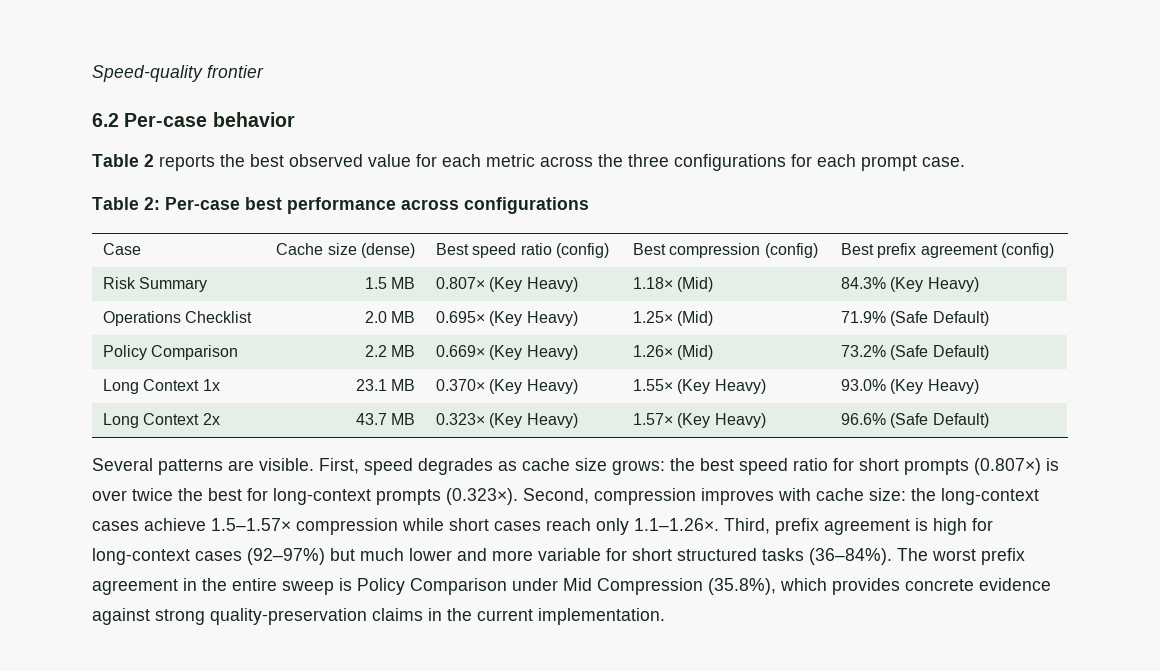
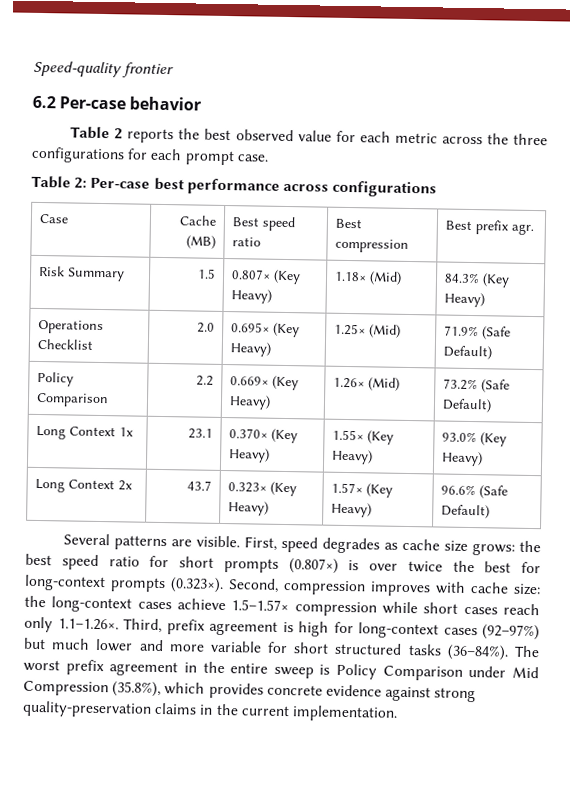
[327,243,415,258] size (dense) -> [186,235,217,249] (MB)
[556,243,610,258] (config) -> (261, 242) none
[764,243,818,258] (config) -> (409, 245) none
[920,243,1055,258] agreement (config) -> [510,223,534,236] agr.
[390,277,415,289] MB -> (217, 273) none
[390,311,415,323] MB -> (216, 327) none
[390,345,415,357] MB -> (215, 380) none
[390,379,415,391] MB -> (214, 433) none
[390,413,415,425] MB -> (213, 485) none

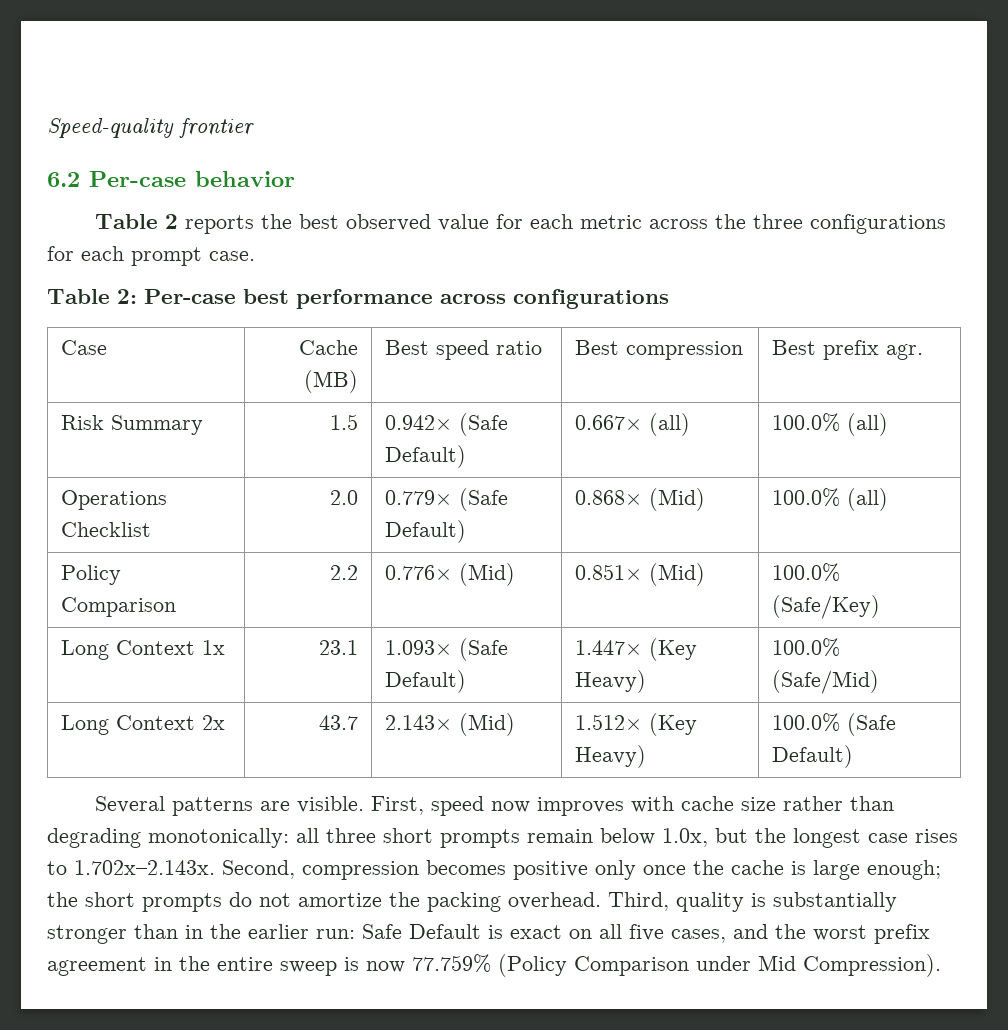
[230,269,301,285] [230,289,272,304] [333,271,402,285] [443,272,510,288] [443,292,485,308] [37,319,104,335] [36,338,93,350] [197,322,216,333] [230,322,300,338] [229,342,271,357] [333,323,401,338] [443,325,511,340] [442,345,492,360] [36,371,74,387] [35,392,109,408] [196,375,215,386] [229,375,299,391] [228,395,271,410] [332,377,400,391] [442,378,510,393] [441,398,492,413] [35,425,134,440] [188,428,214,439] [228,428,298,444] [228,448,270,463] [331,429,394,445] [331,449,373,465] [441,431,507,447] [440,451,483,467] 0.807× (Key Heavy) | 1.18× (Mid) | 84.3% (Key Heavy) // Operations Checklist | 2.0 | 0.695× (Key Heavy) | 1.25× (Mid) | 71.9% (Safe Default) // Policy Comparison | 2.2 | 0.669× (Key Heavy) | 1.26× (Mid) | 73.2% (Safe Default) // Long Context 1x | 23.1 | 0.370× (Key Heavy) | 1.55× (Key Heavy) | 93.0% (Key Heavy) -> [384,413,508,436] [384,445,466,468] [574,413,690,436] [771,413,888,436] [60,490,167,510] [60,522,151,537] [330,490,359,505] [384,488,508,511] [384,520,466,543] [574,488,705,511] [771,488,888,511] [60,565,121,585] [60,597,176,617] [330,565,359,580] [384,563,515,586] [574,563,705,586] [771,563,840,582] [771,595,880,619] [60,640,225,660] [319,640,359,655] [384,638,508,661] [384,670,466,693] [574,638,697,661] [574,670,646,693] [771,638,840,657] [771,670,879,694] 0.942× (Safe Default) | 0.667× (all) | 100.0% (all) // Operations Checklist | 2.0 | 0.779× (Safe Default) | 0.868× (Mid) | 100.0% (all) // Policy Comparison | 2.2 | 0.776× (Mid) | 0.851× (Mid) | 100.0% (Safe/Key) // Long Context 1x | 23.1 | 1.093× (Safe Default) | 1.447× (Key Heavy) | 100.0% (Safe/Mid)
[227,481,297,497] [227,501,269,516] [330,482,393,498] [330,502,372,518] [440,484,476,496] 0.323× (Key Heavy) | 1.57× (Key Heavy) | 96.6% -> [384,713,515,736] [574,713,697,736] [574,745,646,768] [771,713,840,732] 2.143× (Mid) | 1.512× (Key Heavy) | 100.0%
[322,537,541,556] [25,553,541,574] [24,574,541,597] [24,595,540,617] [24,616,540,641] [23,637,540,661] degrades as cache size grows: the best speed ratio for short prompts (0.807×) is over twice the best for long-context prompts (0.323×). Second, compression improves with cache size: the long-context cases achieve 1.5–1.57× compression while short cases reach only 1.1–1.26×. Third, prefix agreement is high for long-context cases (92–97%) but much lower and more variable for short structured tasks (36–84%). The -> [490,796,894,816] [47,828,958,848] [47,860,941,880] [47,892,897,912] [47,924,806,944] now improves with cache size rather than degrading monotonically: all three short prompts remain below 1.0x, but the longest case rises to 1.702x–2.143x. Second, compression becomes positive only once the cache is large enough; the short prompts do not amortize the packing overhead. Third, quality is substantially stronger than in the earlier run: Safe Default is exact on all five cases, and the
[336,663,539,681] [23,680,477,703] [22,700,398,722] Policy Comparison under Mid Compression (35.8%), which provides concrete evidence against strong quality-preservation claims in the current implementation. -> [366,954,941,977] now 77.759% (Policy Comparison under Mid Compression).

